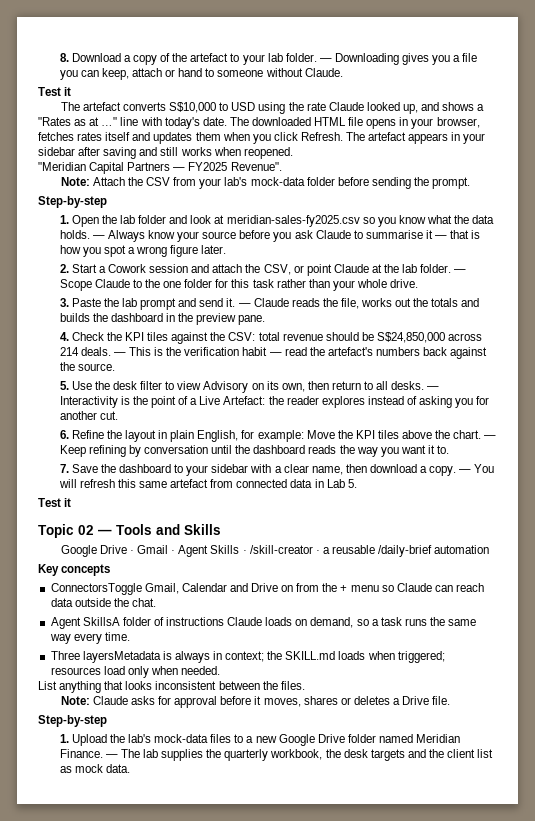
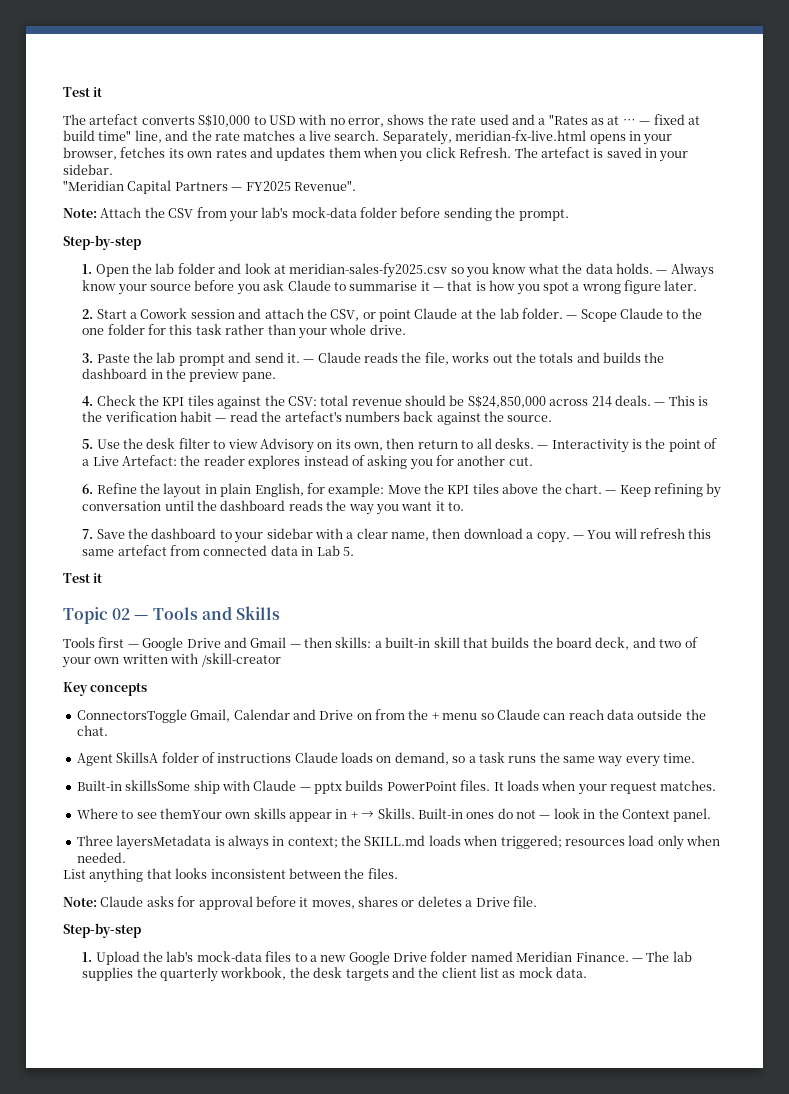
[59,53,478,65] [59,68,343,80] 8. Download a copy of the artefact to your lab folder. — Downloading gives you a file you can keep, attach or hand to someone without Claude. // -> (63, 92) none
[258,102,485,114] [38,117,364,129] using the rate Claude looked up, and shows a "Rates as at …" line with today's date. The downloaded HTML file -> [298,114,700,127] [63,130,587,145] with no error, shows the rate used and a "Rates as at … — fixed at build time" line, and the rate matches a live search. Separately, meridian-fx-live.html
[77,132,131,141] rates itself -> [168,148,247,158] its own rates
[408,132,486,144] [38,147,293,159] appears in your sidebar after saving and still works when reopened. -> [593,147,689,162] [63,164,113,175] is saved in your sidebar.
[60,545,490,557] Google Drive · Gmail · Agent Skills · /skill-creator · a reusable /daily-brief automation -> [63,637,698,651] [62,653,281,668] Tools first — Google Drive and Gmail — then skills: a built-in skill that builds the board deck, and two of your own written with /skill-creator
(130, 636) none -> [76,780,717,795] [76,808,712,822] // Built-in skillsSome ship with Claude — pptx builds PowerPoint files. It loads when your request matches. // Where to see themYour own skills appear in + → Skills. Built-in ones do not — look in the Context panel.

